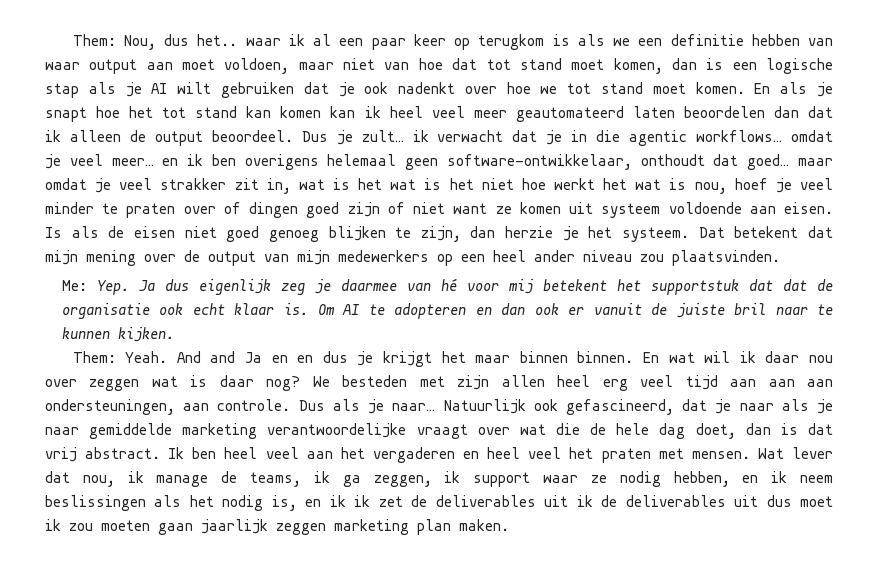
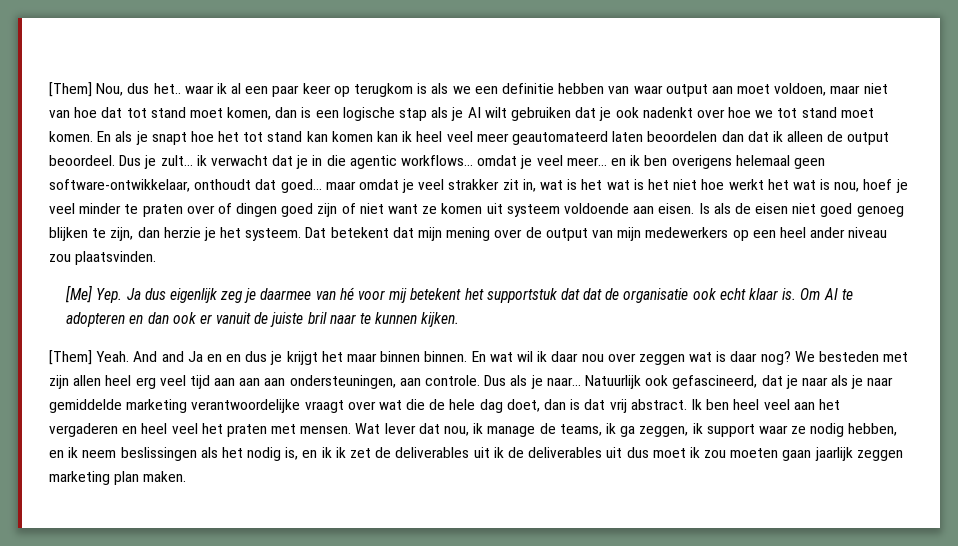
[72,34,116,46] Them: -> [49,82,92,97] [Them]
[61,280,87,291] Me: -> [65,285,93,303] [Me]
[72,351,116,363] Them: -> [49,350,92,365] [Them]

